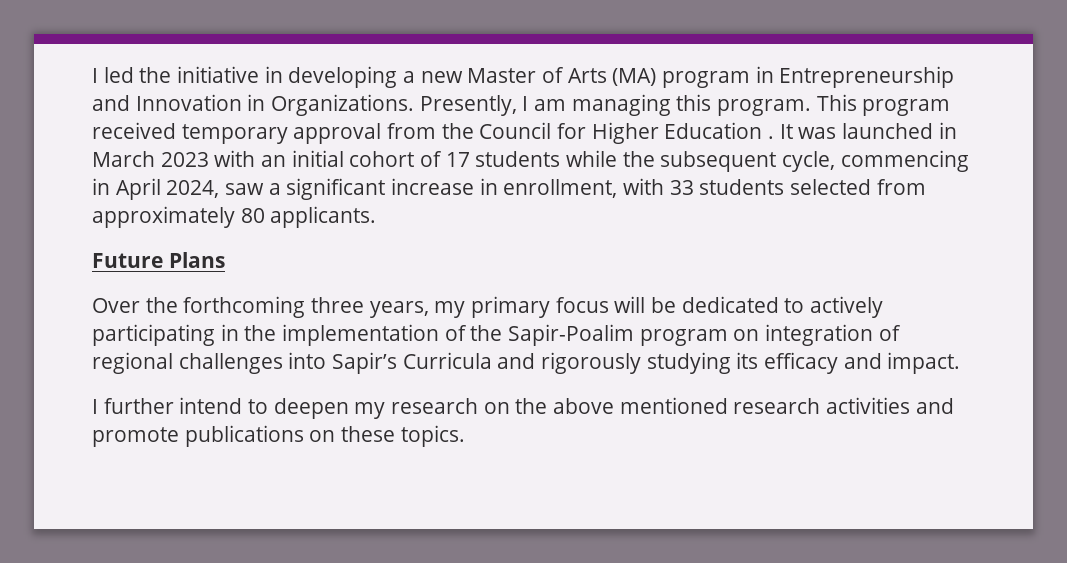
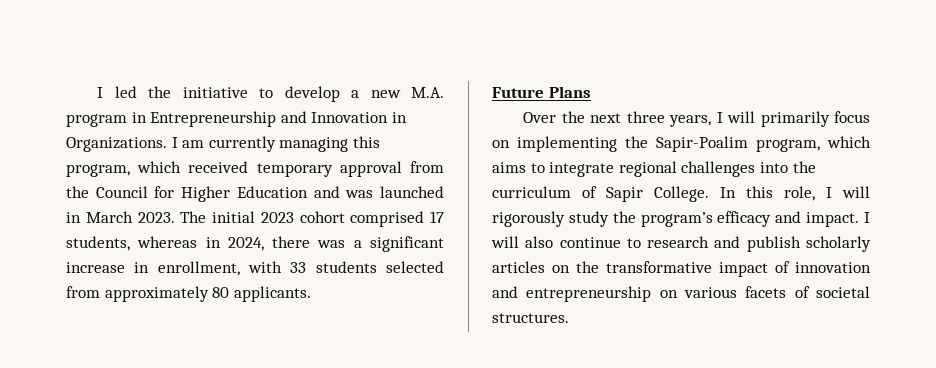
[264,66,657,88] in developing a new Master of Arts (MA) -> [259,86,444,102] to develop a new M.A.
[419,95,517,116] Presently, -> (167, 144) none
(567, 105) none -> [208,136,276,152] currently
[717,94,951,116] program. This program -> [66,161,182,177] program, which
[768,124,793,139] . It -> [313,186,340,198] and
[160,150,969,172] [92,178,265,200] 2023 with an initial cohort of 17 students while the subsequent cycle, commencing in April 2024, saw -> [137,211,444,227] [66,236,346,251] 2023. The initial 2023 cohort comprised 17 students, whereas in 2024, there was
[183,296,306,318] forthcoming -> [590,113,622,123] next
[434,296,884,318] [92,324,901,346] [92,352,961,374] [92,397,954,419] [92,425,465,447] my primary focus will be dedicated to actively participating in the implementation of the Sapir-Poalim program on integration of regional challenges into Sapir’s Curricula and rigorously studying its efficacy and impact. // I further intend to deepen my research on the above mentioned research activities and promote publications on these topics. -> [716,111,870,127] [492,136,871,152] [492,161,816,177] [492,186,870,202] [492,211,870,227] [491,236,871,252] [492,261,871,277] [492,286,870,302] [492,313,569,323] I will primarily focus on implementing the Sapir-Poalim program, which aims to integrate regional challenges into the curriculum of Sapir College. In this role, I will rigorously study the program’s efficacy and impact. I will also continue to research and publish scholarly articles on the transformative impact of innovation and entrepreneurship on various facets of societal structures.

